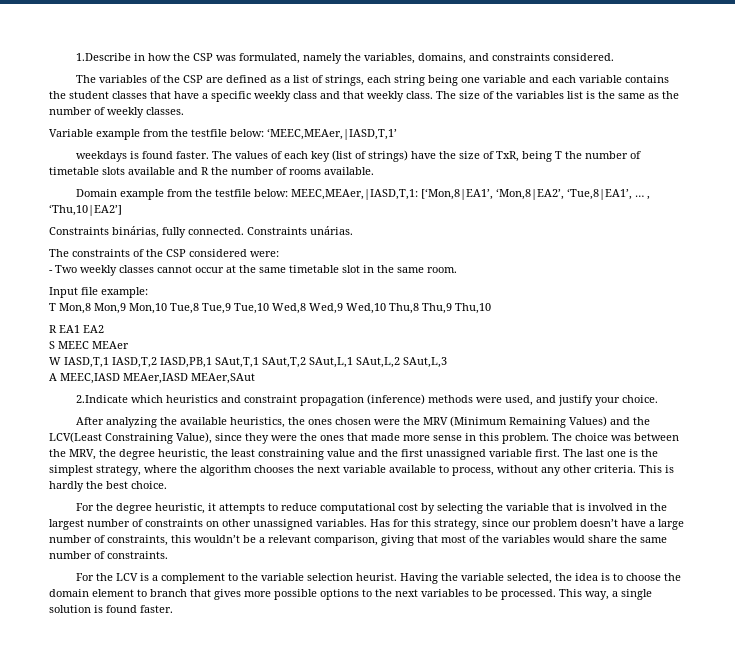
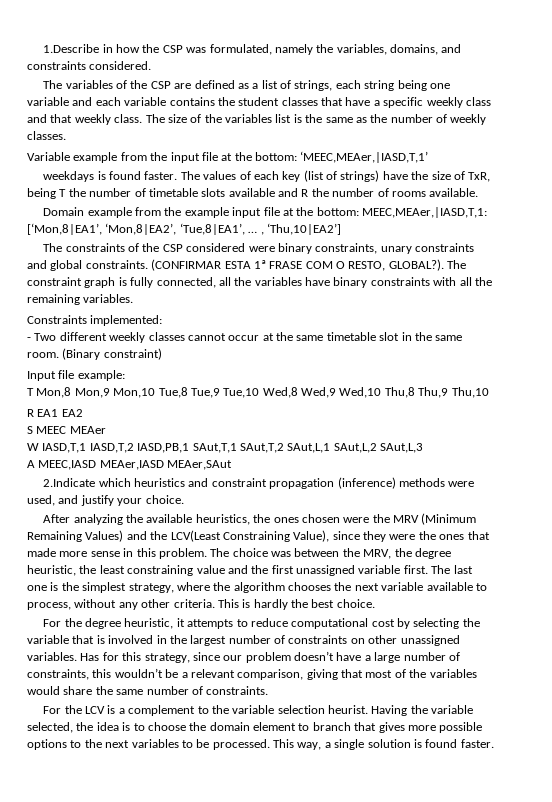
[191,129,264,137] testfile below: -> [170,152,297,163] input file at the bottom:
[215,189,289,197] testfile below: -> [184,207,359,218] example input file at the bottom:
[49,226,353,238] // Constraints binárias, fully connected. Constraints unárias. -> (341, 229) none
[250,251,279,257] were: -> [248,243,475,254] [27,259,467,271] [27,277,492,288] [27,294,134,305] [27,315,163,326] were binary constraints, unary constraints and global constraints. (CONFIRMAR ESTA 1ª FRASE COM O RESTO, GLOBAL?). The constraint graph is fully connected, all the variables have binary constraints with all the remaining variables. // Constraints implemented:
(77, 269) none -> [59,332,107,341] different
(457, 270) none -> [62,348,162,360] (Binary constraint)

